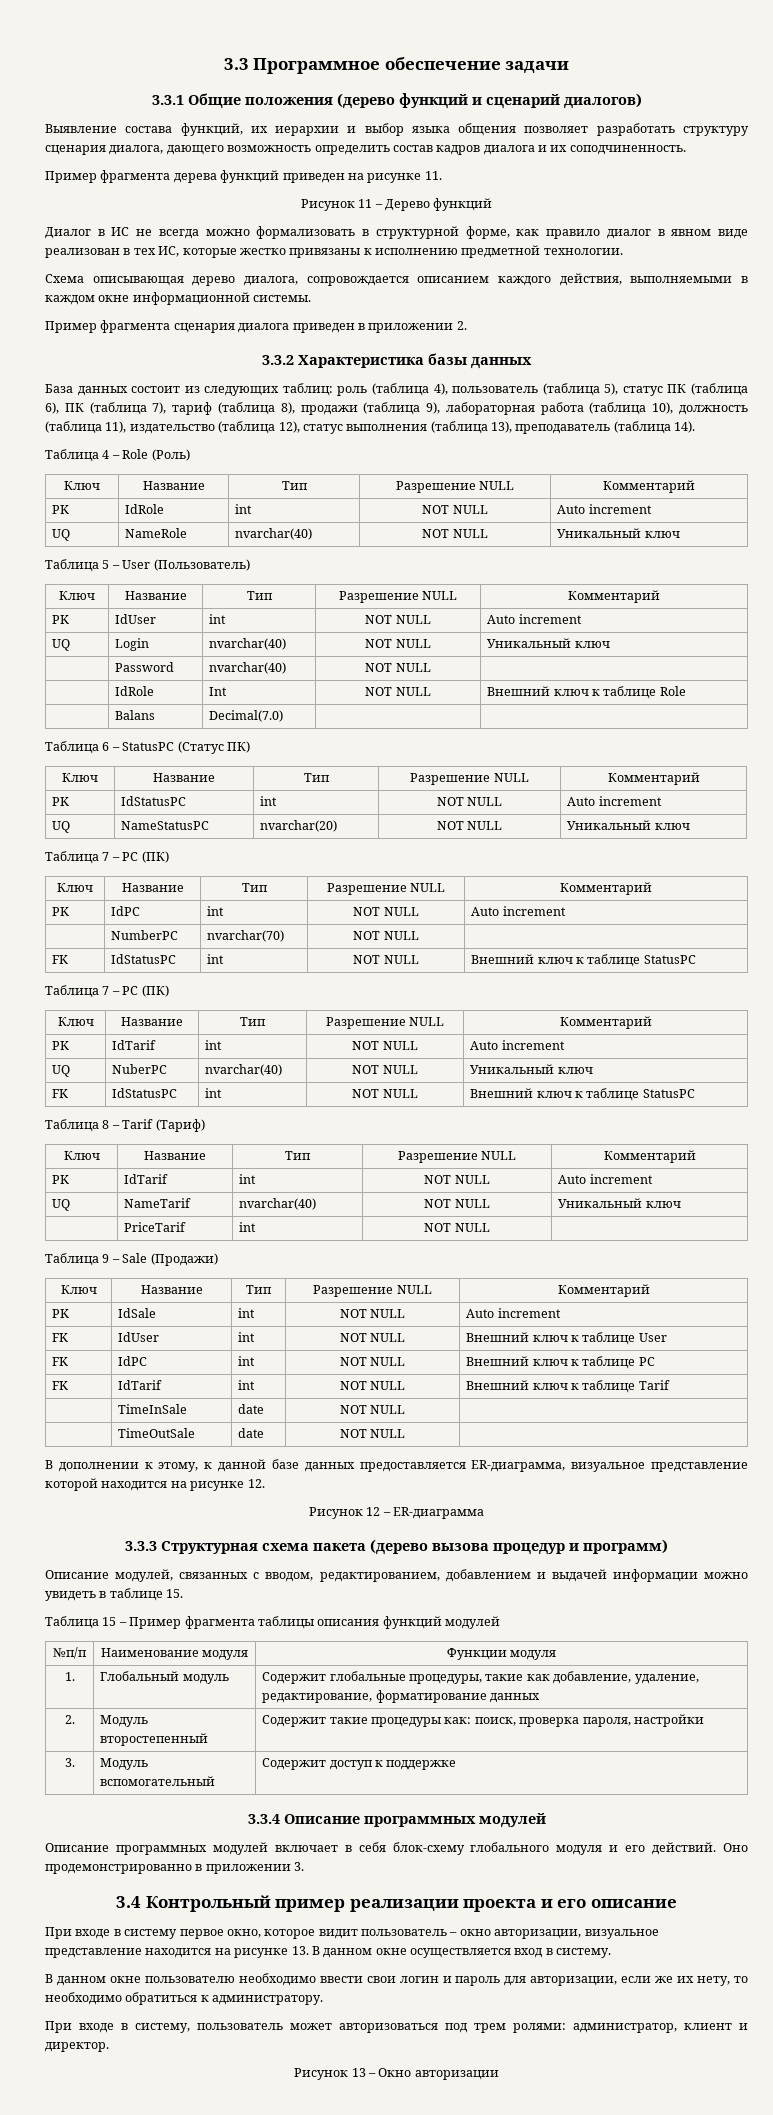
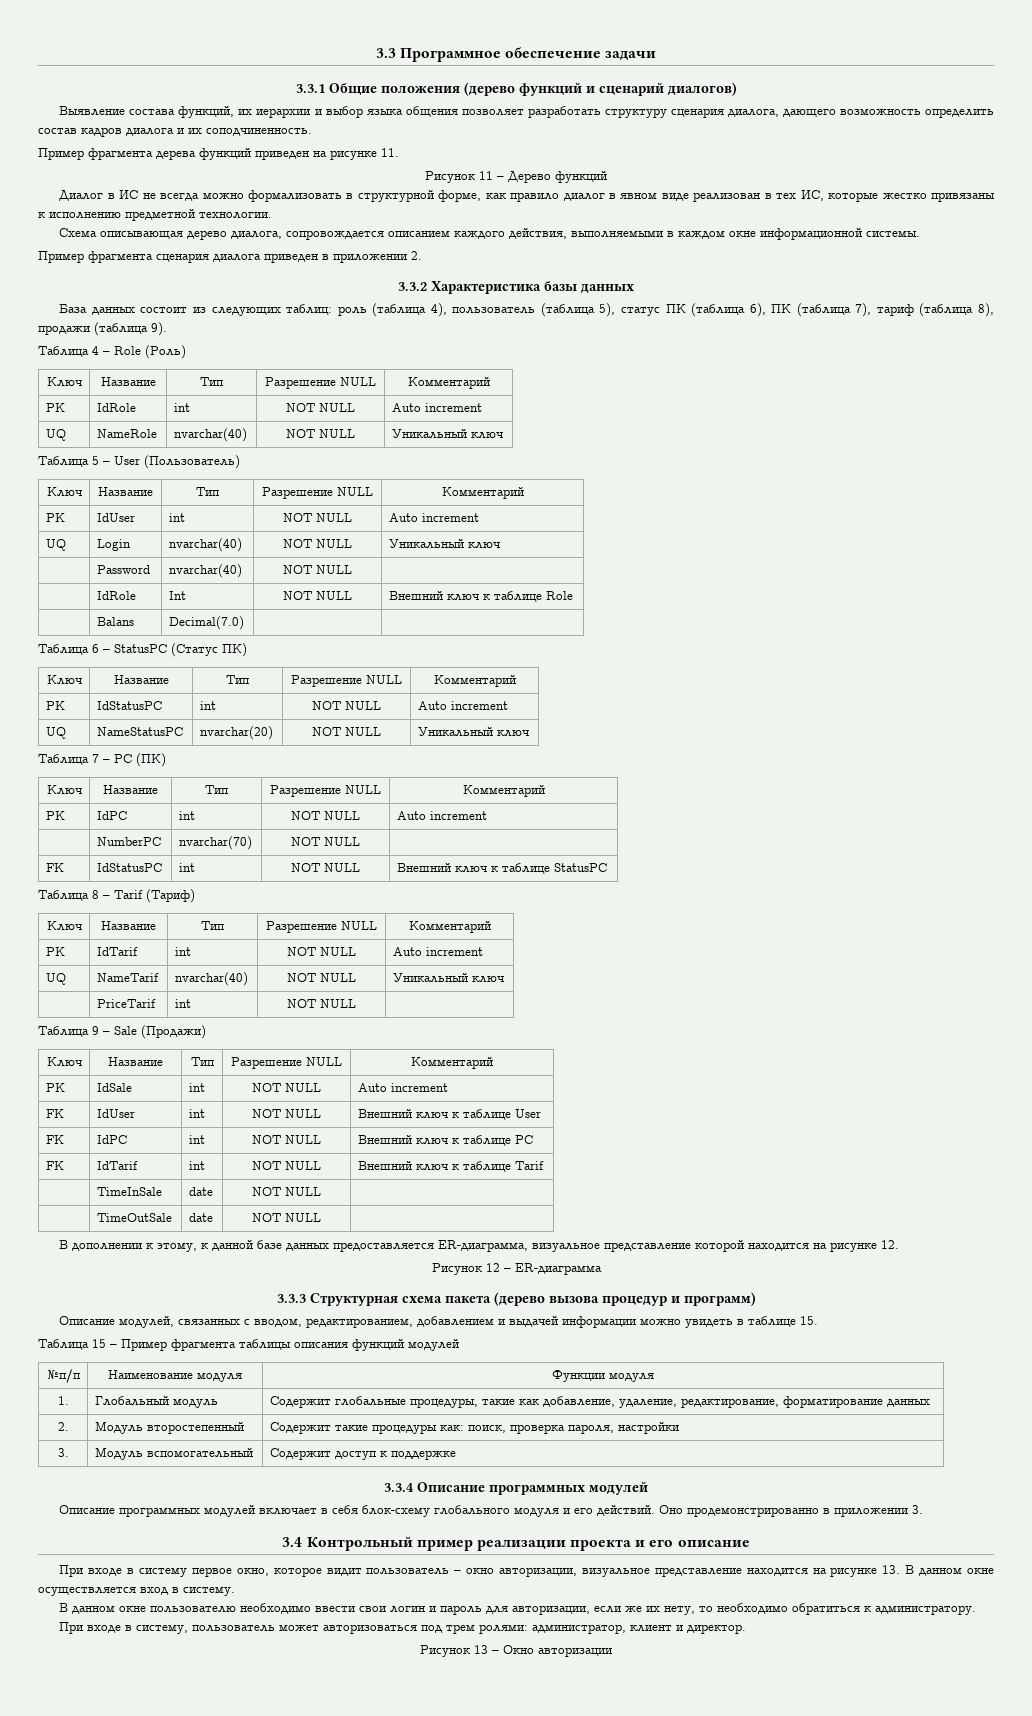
[426,402,749,415] [45,421,696,434] 9), лабораторная работа (таблица 10), должность (таблица 11), издательство (таблица 12), статус выполнения (таблица 13), преподаватель (таблица 14). -> [151,322,167,336] 9).
[45,985,169,998] [57,1017,94,1026] [121,1017,183,1026] [240,1017,266,1026] [325,1017,445,1029] [559,1016,652,1029] [52,1041,70,1050] [112,1040,157,1050] [205,1040,223,1050] [352,1041,418,1050] [470,1040,565,1050] [52,1065,71,1077] [112,1064,168,1074] [205,1064,283,1076] [352,1065,418,1074] [470,1064,593,1074] [52,1089,69,1098] [112,1088,178,1098] [205,1088,223,1098] [352,1089,418,1098] [470,1088,695,1101] // Таблица 7 – PC (ПК) // Ключ | Название | Тип | Разрешение NULL | Комментарий // PK | IdTarif | int | NOT NULL | Auto increment // UQ | NuberPC | nvarchar(40) | NOT NULL | Уникальный ключ // FK | IdStatusPC | int | NOT NULL | Внешний ключ к таблице StatusPC -> (607, 867) none

